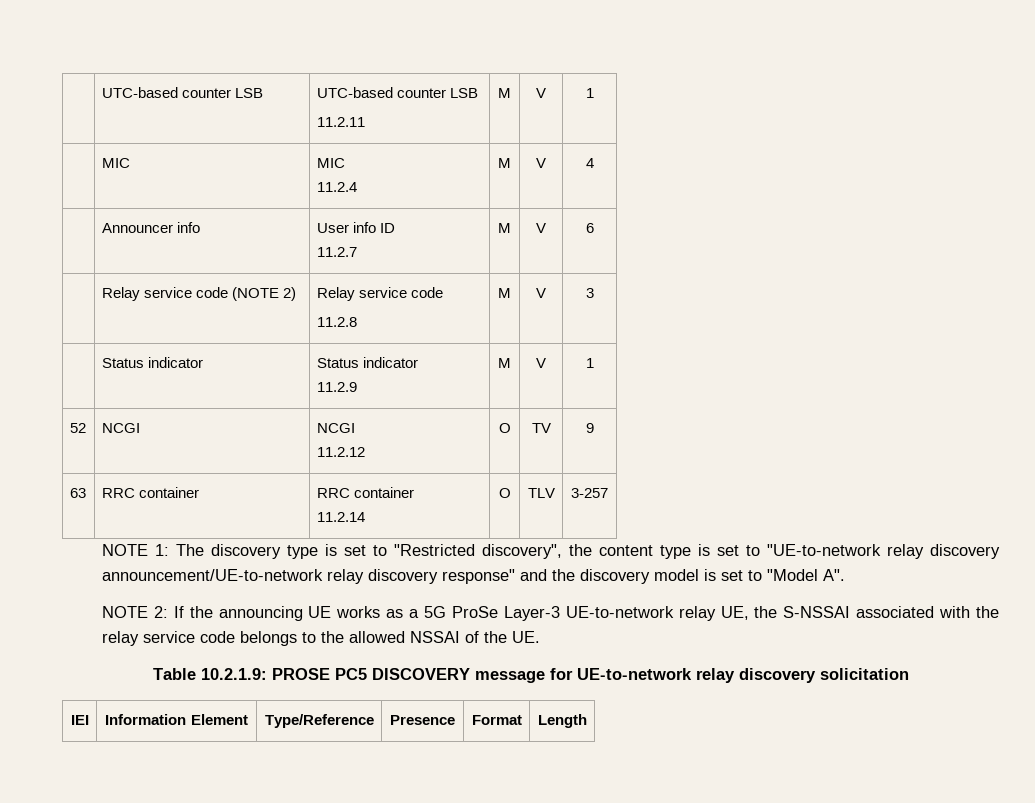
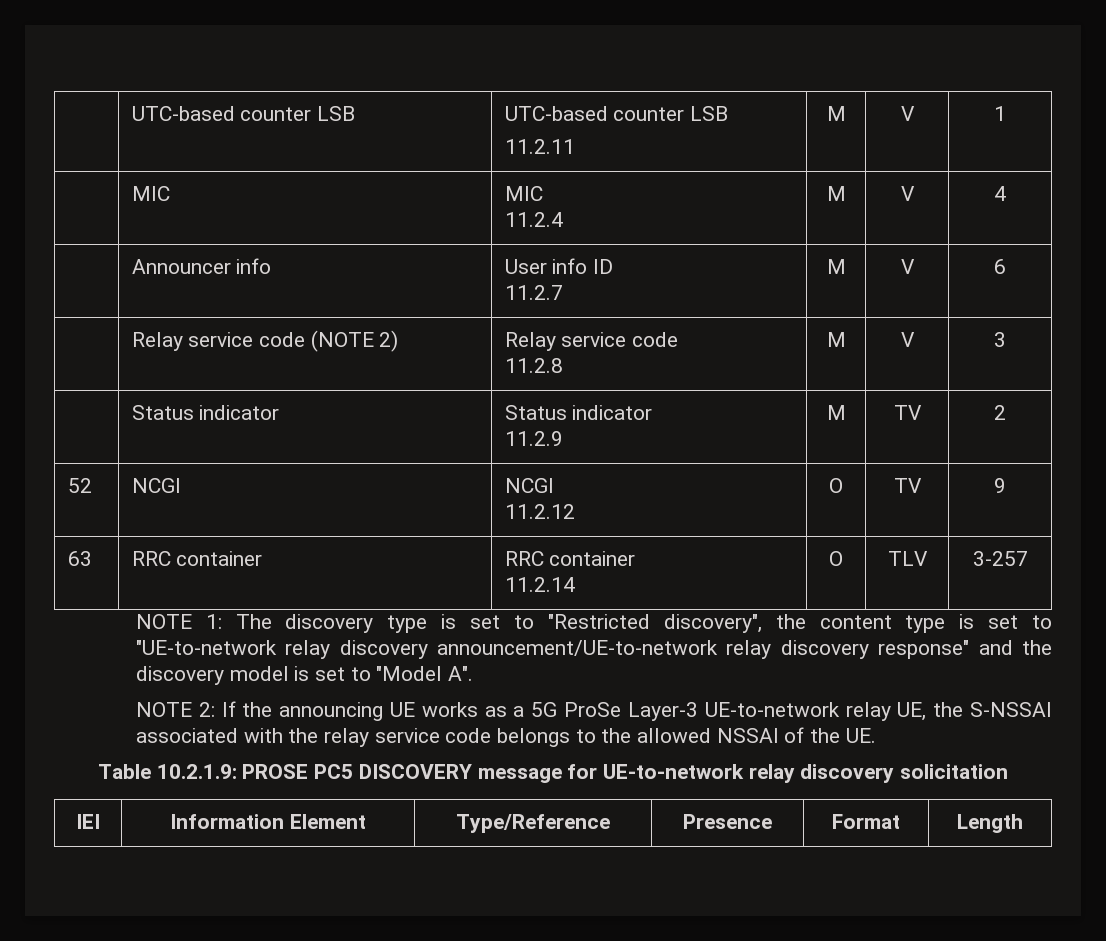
[536,358,546,368] [585,358,594,368] V | 1 -> [893,405,922,420] [994,405,1006,420] TV | 2

